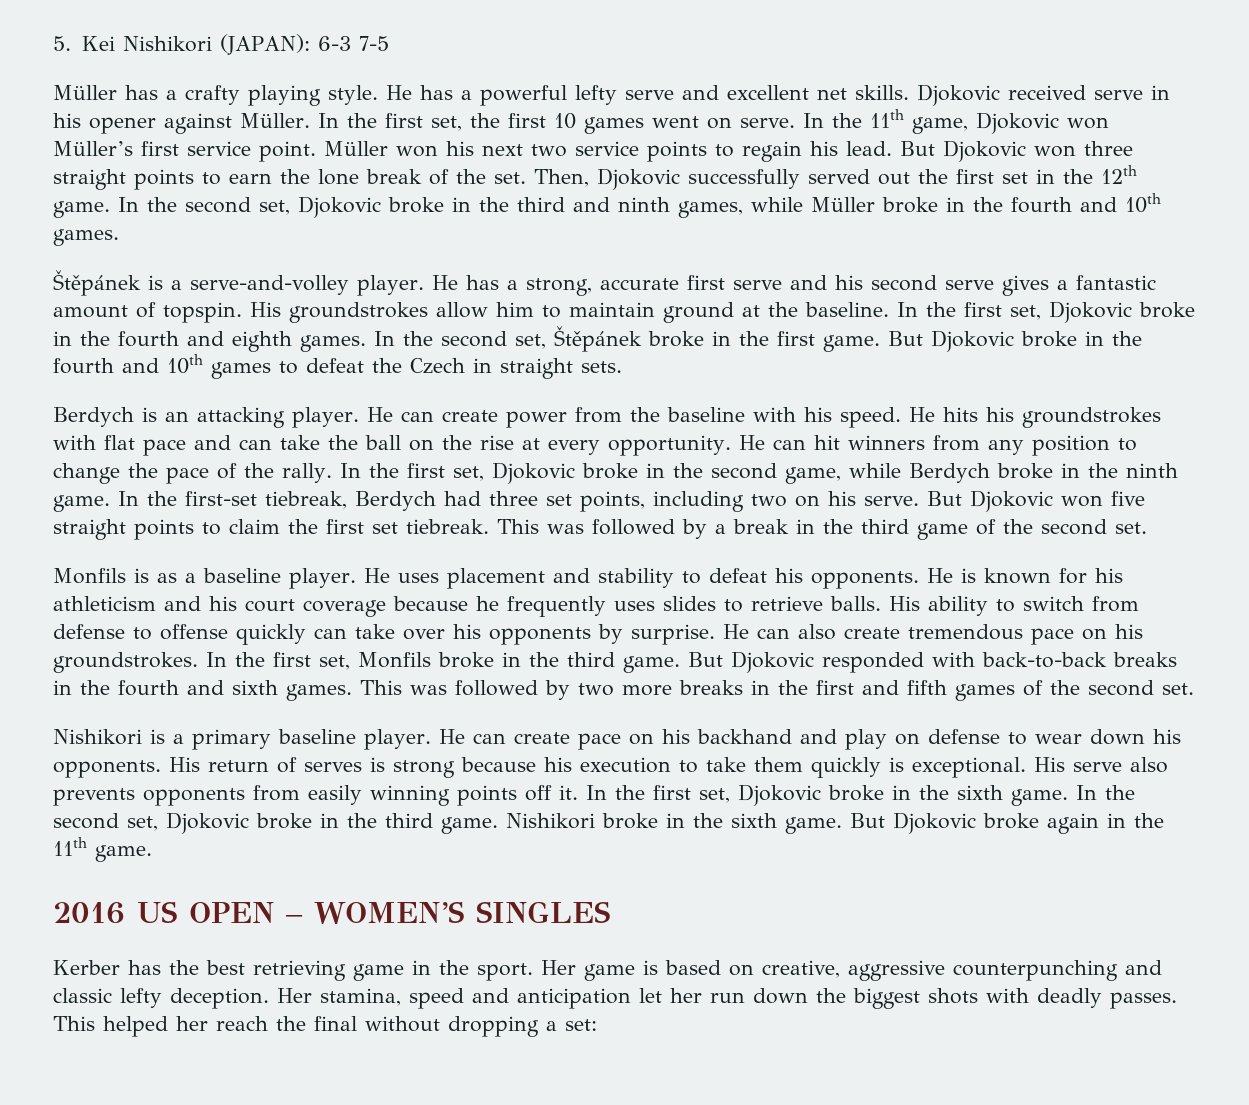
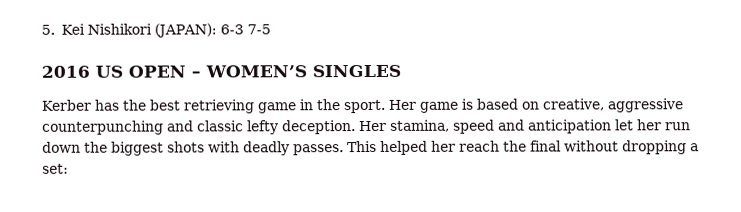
[53,84,1170,106] [53,109,1109,134] [53,140,1133,162] [53,165,1137,190] [53,193,1161,218] [53,229,119,246] [53,270,1156,296] [53,301,1195,323] [53,326,1142,352] [53,354,622,379] [53,407,1161,428] [53,435,1137,456] [53,462,1178,484] [53,490,1145,512] [53,519,1147,540] [53,568,1123,589] [53,596,1139,617] [53,624,1143,645] [53,651,1177,673] [53,680,1194,701] [53,729,1181,750] [53,757,1168,778] [53,784,1135,806] [53,812,1164,834] [53,837,152,862] // Müller has a crafty playing style. He has a powerful lefty serve and excellent net skills. Djokovic received serve in his opener against Müller. In the first set, the first 10 games went on serve. In the 11th game, Djokovic won Müller’s first service point. Müller won his next two service points to regain his lead. But Djokovic won three straight points to earn the lone break of the set. Then, Djokovic successfully served out the first set in the 12th game. In the second set, Djokovic broke in the third and ninth games, while Müller broke in the fourth and 10th games. // Štěpánek is a serve-and-volley player. He has a strong, accurate first serve and his second serve gives a fantastic amount of topspin. His groundstrokes allow him to maintain ground at the baseline. In the first set, Djokovic broke in the fourth and eighth games. In the second set, Štěpánek broke in the first game. But Djokovic broke in the fourth and 10th games to defeat the Czech in straight sets. // Berdych is an attacking player. He can create power from the baseline with his speed. He hits his groundstrokes with flat pace and can take the ball on the rise at every opportunity. He can hit winners from any position to change the pace of the rally. In the first set, Djokovic broke in the second game, while Berdych broke in the ninth game. In the first-set tiebreak, Berdych had three set points, including two on his serve. But Djokovic won five straight points to claim the first set tiebreak. This was followed by a break in the third game of the second set. // Monfils is as a baseline player. He uses placement and stability to defeat his opponents. He is known for his athleticism and his court coverage because he frequently uses slides to retrieve balls. His ability to switch from defense to offense quickly can take over his opponents by surprise. He can also create tremendous pace on his groundstrokes. In the first set, Monfils broke in the third game. But Djokovic responded with back-to-back breaks in the fourth and sixth games. This was followed by two more breaks in the first and fifth games of the second set. // Nishikori is a primary baseline player. He can create pace on his backhand and play on defense to wear down his opponents. His return of serves is strong because his execution to take them quickly is exceptional. His serve also prevents opponents from easily winning points off it. In the first set, Djokovic broke in the sixth game. In the second set, Djokovic broke in the third game. Nishikori broke in the sixth game. But Djokovic broke again in the 11th game. -> (271, 29) none

